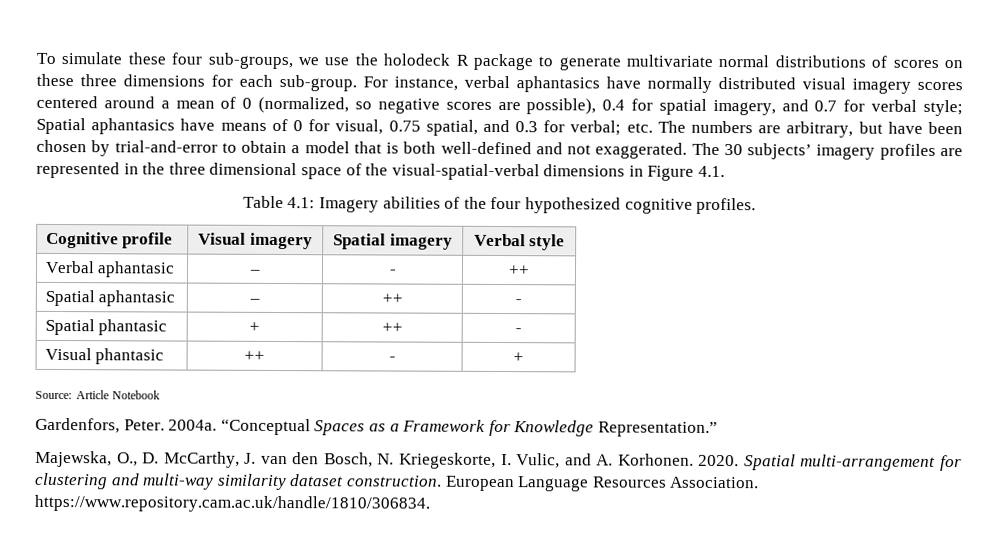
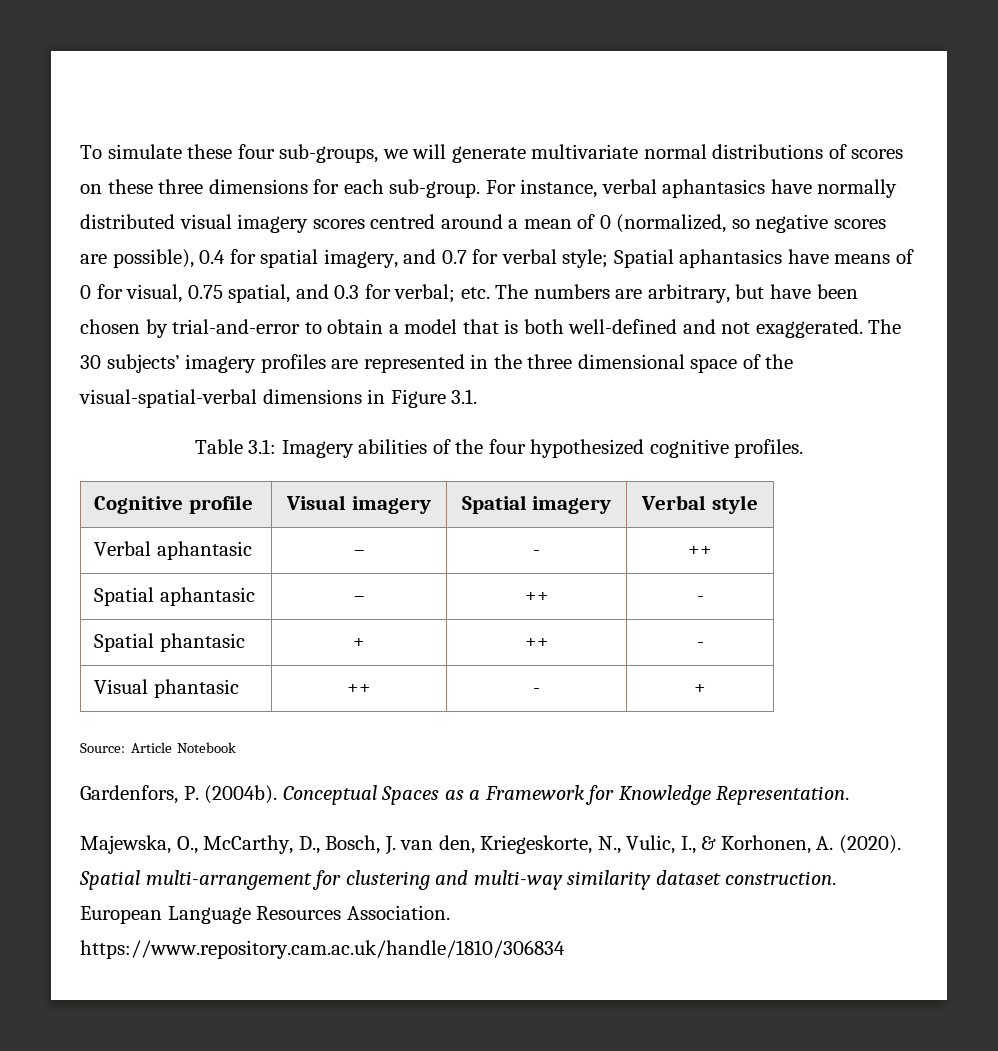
[324,53,554,71] use the holodeck R package to -> [412,144,447,159] will
[36,95,98,109] centered -> [370,214,436,229] centred
[698,165,726,178] 4.1. -> [451,389,478,404] 3.1.
[287,197,316,209] 4.1: -> [248,439,277,454] 3.1:
[123,418,311,436] Peter. 2004a. “Conceptual -> [183,785,377,805] P. (2004b). Conceptual
[597,421,718,437] Representation.” -> [716,786,850,805] Representation.
[142,451,740,469] D. McCarthy, J. van den Bosch, N. Kriegeskorte, I. Vulic, and A. Korhonen. 2020. -> [203,835,902,855] McCarthy, D., Bosch, J. van den, Kriegeskorte, N., Vulic, I., & Korhonen, A. (2020).
[34,494,430,513] https://www.repository.cam.ac.uk/handle/1810/306834. -> [80,940,565,959] https://www.repository.cam.ac.uk/handle/1810/306834

